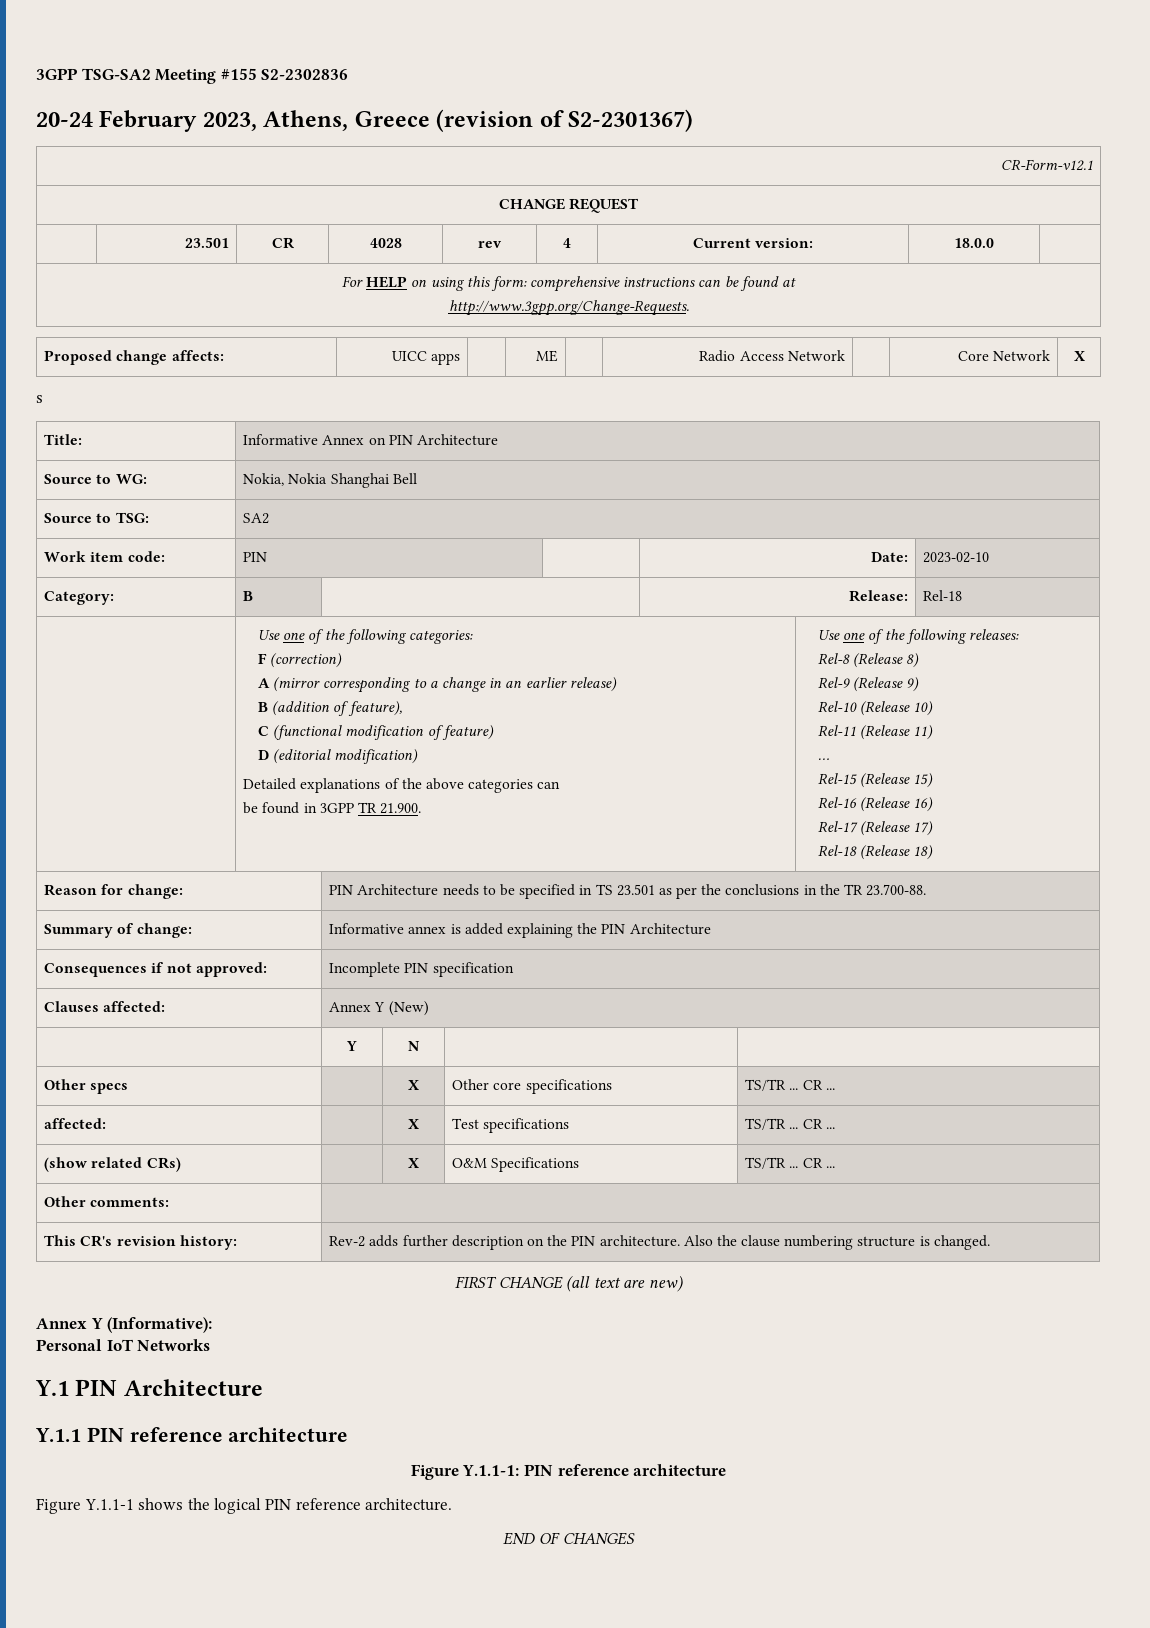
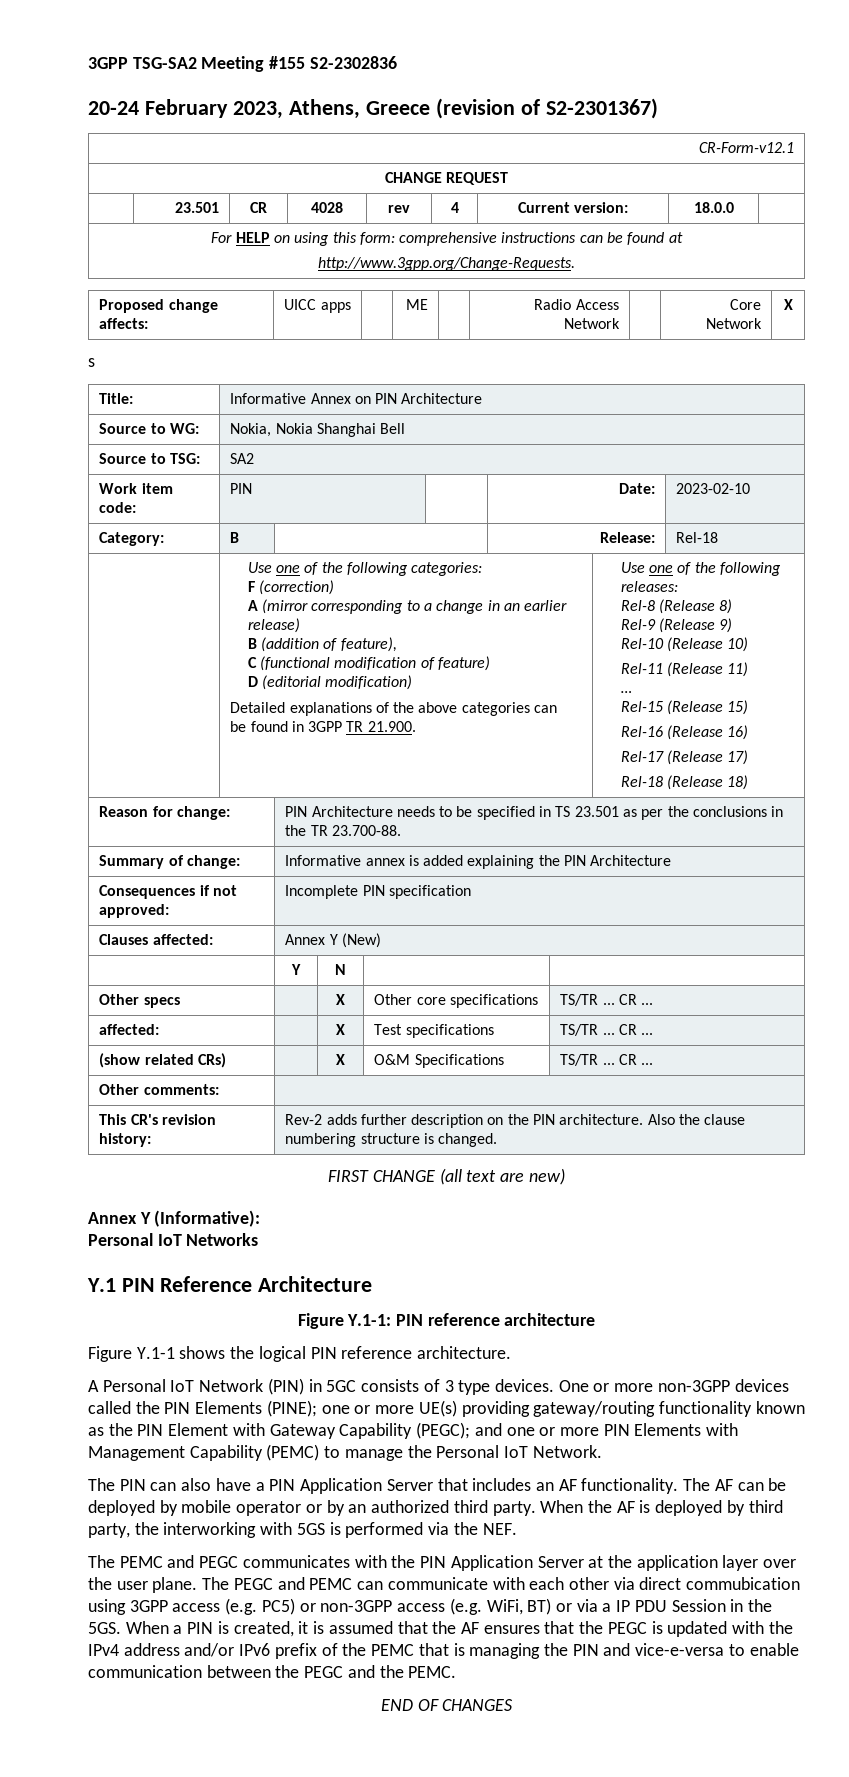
[123,1379,263,1396] [35,1427,349,1442] [410,1464,727,1480] [36,1498,134,1514] Architecture // Y.1.1 PIN reference architecture // Figure Y.1.1-1: PIN reference architecture // Figure Y.1.1-1 -> [159,1276,372,1292] [297,1313,596,1329] [88,1346,175,1362] Reference Architecture // Figure Y.1-1: PIN reference architecture // Figure Y.1-1
(453, 1504) none -> [88,1378,789,1395] [88,1400,805,1417] [88,1422,739,1439] [88,1444,602,1461] [88,1478,787,1494] [88,1500,783,1516] [88,1522,517,1538] [88,1555,797,1571] [88,1577,801,1593] [88,1598,773,1615] [88,1621,793,1637] [88,1643,799,1659] [88,1665,457,1678] // A Personal IoT Network (PIN) in 5GC consists of 3 type devices. One or more non-3GPP devices called the PIN Elements (PINE); one or more UE(s) providing gateway/routing functionality known as the PIN Element with Gateway Capability (PEGC); and one or more PIN Elements with Management Capability (PEMC) to manage the Personal IoT Network. // The PIN can also have a PIN Application Server that includes an AF functionality. The AF can be deployed by mobile operator or by an authorized third party. When the AF is deployed by third party, the interworking with 5GS is performed via the NEF. // The PEMC and PEGC communicates with the PIN Application Server at the application layer over the user plane. The PEGC and PEMC can communicate with each other via direct commubication using 3GPP access (e.g. PC5) or non-3GPP access (e.g. WiFi, BT) or via a IP PDU Session in the 5GS. When a PIN is created, it is assumed that the AF ensures that the PEGC is updated with the IPv4 address and/or IPv6 prefix of the PEMC that is managing the PIN and vice-e-versa to enable communication between the PEGC and the PEMC.

